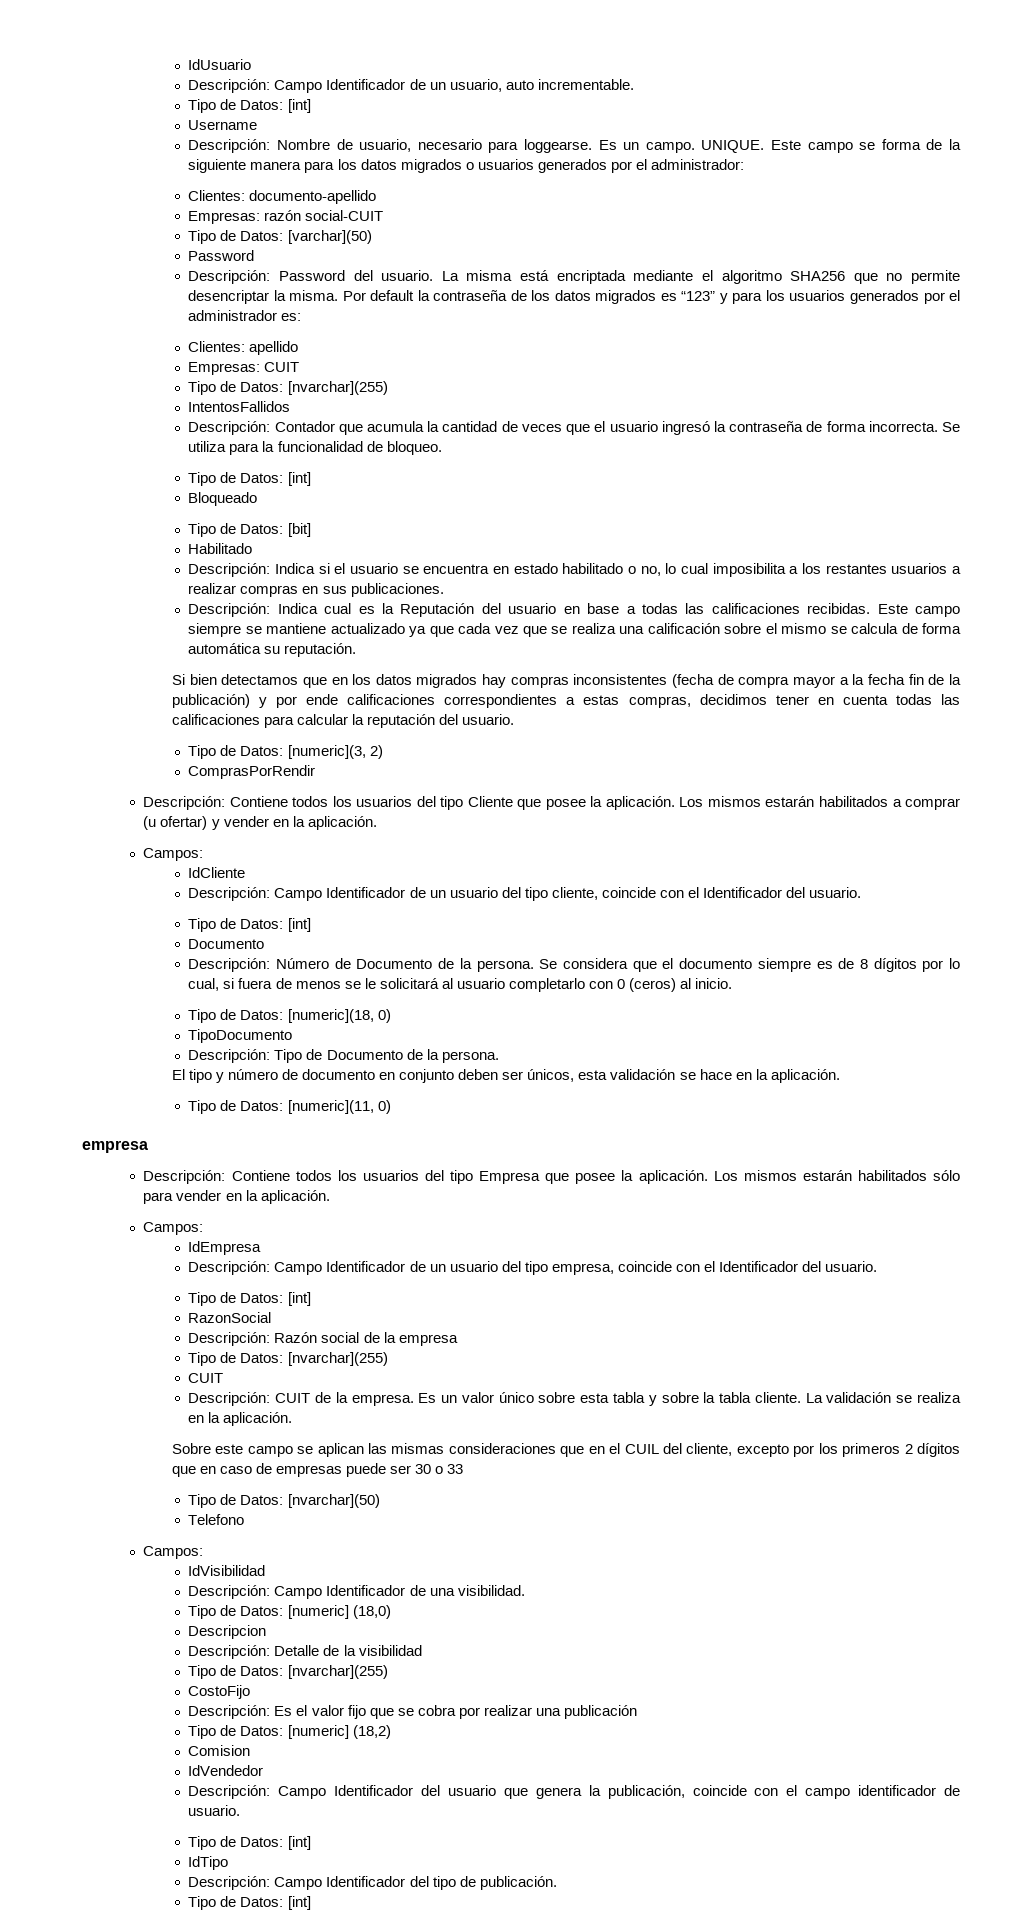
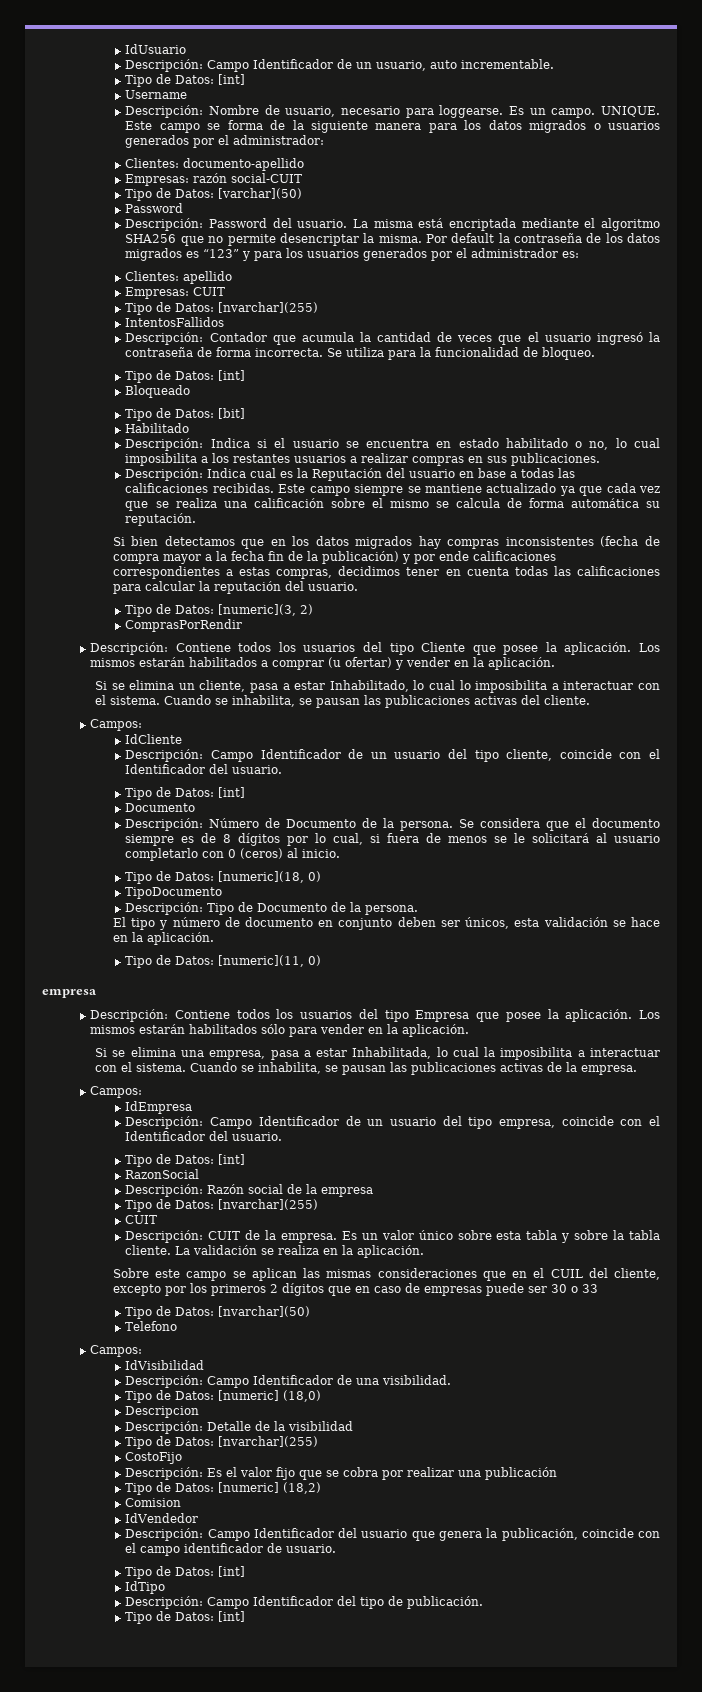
(377, 823) none -> [95,680,660,693] [95,695,591,708] // Si se elimina un cliente, pasa a estar Inhabilitado, lo cual lo imposibilita a interactuar con el sistema. Cuando se inhabilita, se pausan las publicaciones activas del cliente.
(330, 1197) none -> [95,1047,660,1060] [95,1062,638,1075] // Si se elimina una empresa, pasa a estar Inhabilitada, lo cual la imposibilita a interactuar con el sistema. Cuando se inhabilita, se pausan las publicaciones activas de la empresa.

